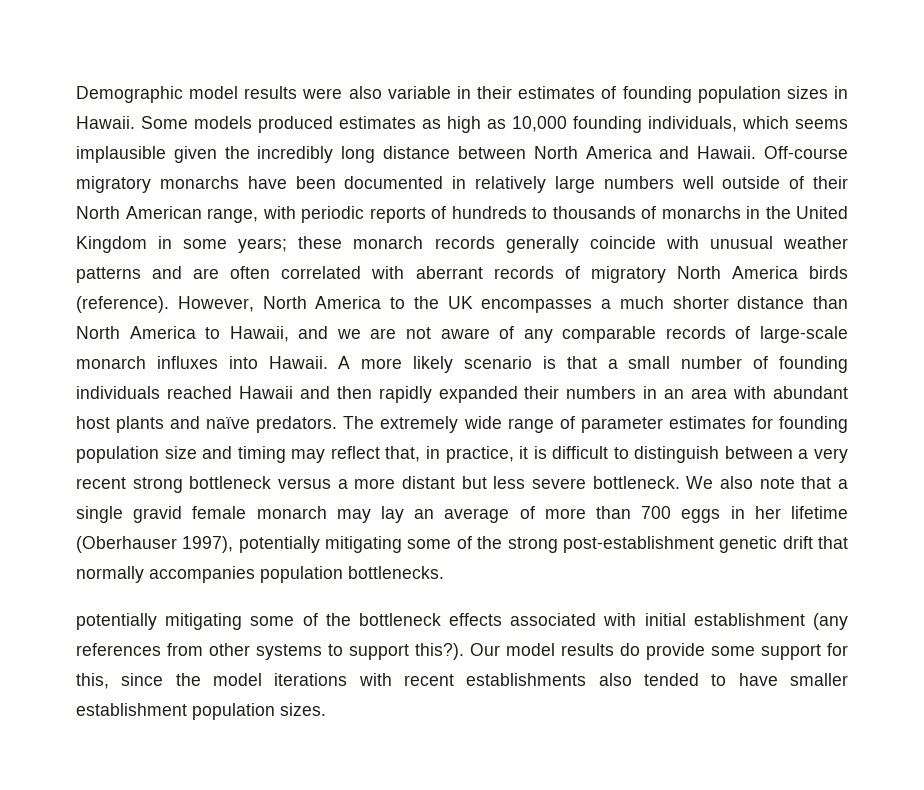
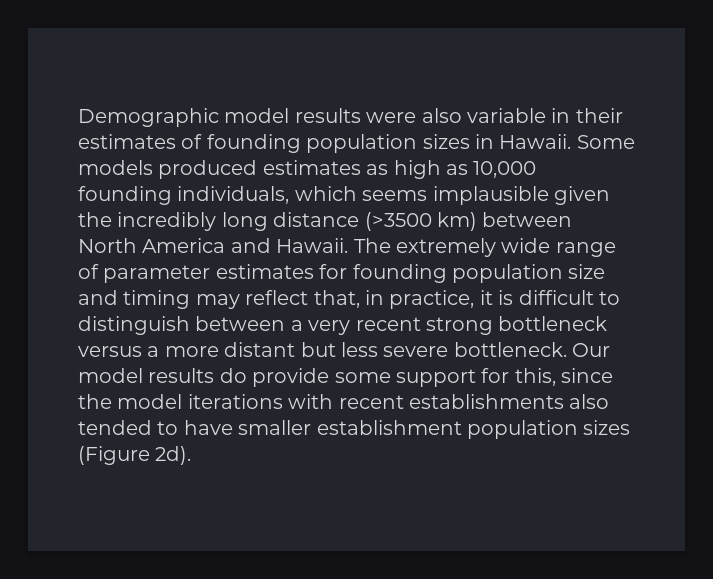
(451, 152) none -> [364,212,477,231] (>3500 km)
[764,146,849,159] [76,176,849,193] [76,206,848,223] [76,236,848,253] [76,266,849,283] [76,296,848,313] [76,326,848,343] [76,356,848,373] [76,386,848,403] [76,416,338,433] Off-course migratory monarchs have been documented in relatively large numbers well outside of their North American range, with periodic reports of hundreds to thousands of monarchs in the United Kingdom in some years; these monarch records generally coincide with unusual weather patterns and are often correlated with aberrant records of migratory North America birds (reference). However, North America to the UK encompasses a much shorter distance than North America to Hawaii, and we are not aware of any comparable records of large-scale monarch influxes into Hawaii. A more likely scenario is that a small number of founding individuals reached Hawaii and then rapidly expanded their numbers in an area with abundant host plants and naïve predators. -> (349, 245) none
[686,476,848,489] [76,506,849,523] [76,536,849,553] [76,566,444,583] [76,613,848,630] [76,643,464,660] We also note that a single gravid female monarch may lay an average of more than 700 eggs in her lifetime (Oberhauser 1997), potentially mitigating some of the strong post-establishment genetic drift that normally accompanies population bottlenecks. // potentially mitigating some of the bottleneck effects associated with initial establishment (any references from other systems to support this?). -> (567, 349) none
[280,703,326,716] sizes. -> [583,420,631,435] [78,446,192,465] sizes (Figure 2d).

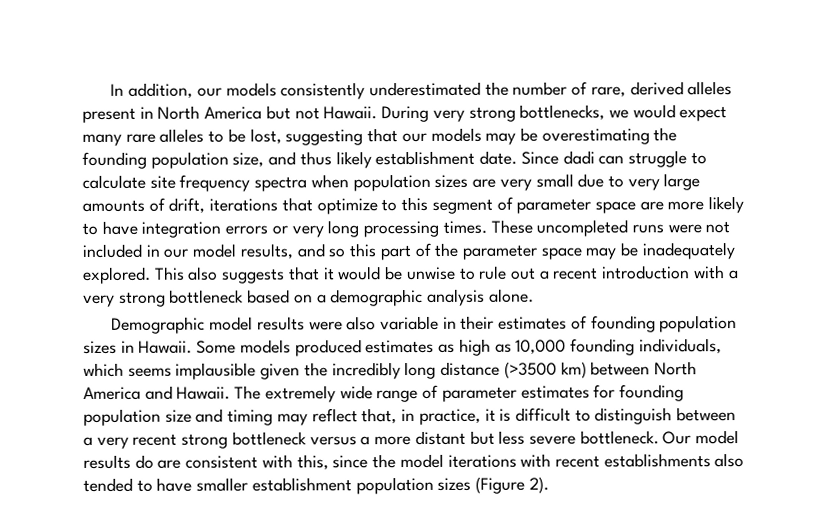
(78, 117) none -> [110,81,733,100] [82,104,728,123] [82,127,678,146] [82,150,707,169] [82,173,701,192] [82,196,745,215] [82,219,731,238] [82,242,735,261] [83,265,739,284] [83,288,534,307] In addition, our models consistently underestimated the number of rare, derived alleles present in North America but not Hawaii. During very strong bottlenecks, we would expect many rare alleles to be lost, suggesting that our models may be overestimating the founding population size, and thus likely establishment date. Since dadi can struggle to calculate site frequency spectra when population sizes are very small due to very large amounts of drift, iterations that optimize to this segment of parameter space are more likely to have integration errors or very long processing times. These uncompleted runs were not included in our model results, and so this part of the parameter space may be inadequately explored. This also suggests that it would be unwise to rule out a recent introduction with a very strong bottleneck based on a demographic analysis alone. //
[252,368,510,387] provide some support for -> [157,454,293,469] are consistent with
[155,446,192,465] 2d). -> [528,476,549,494] 2).

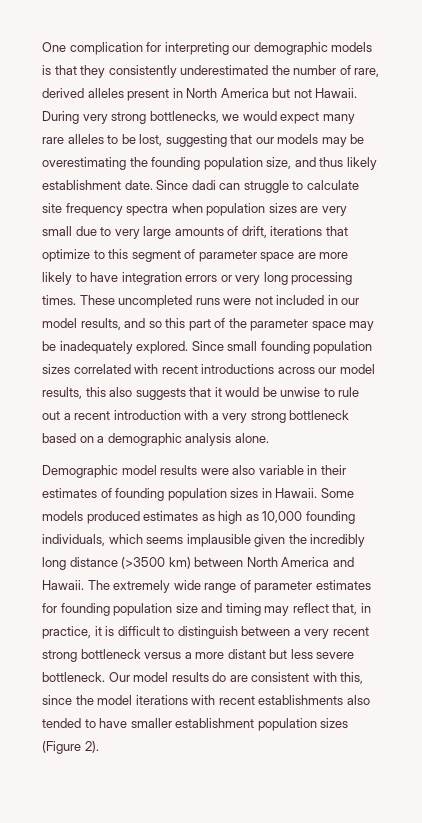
[110,82,277,99] In addition, our models -> [42,42,373,55] [42,65,106,78] One complication for interpreting our demographic models is that they
[154,266,185,281] This -> [191,341,373,354] [42,364,375,374] [42,387,106,399] Since small founding population sizes correlated with recent introductions across our model results, this

